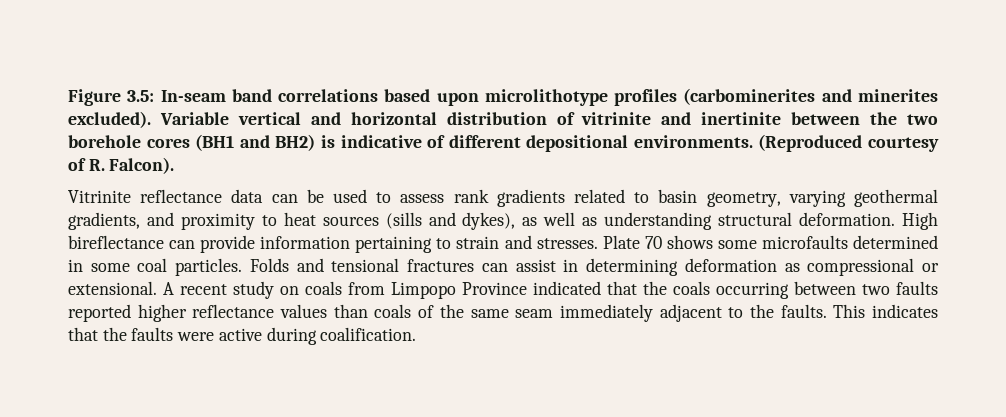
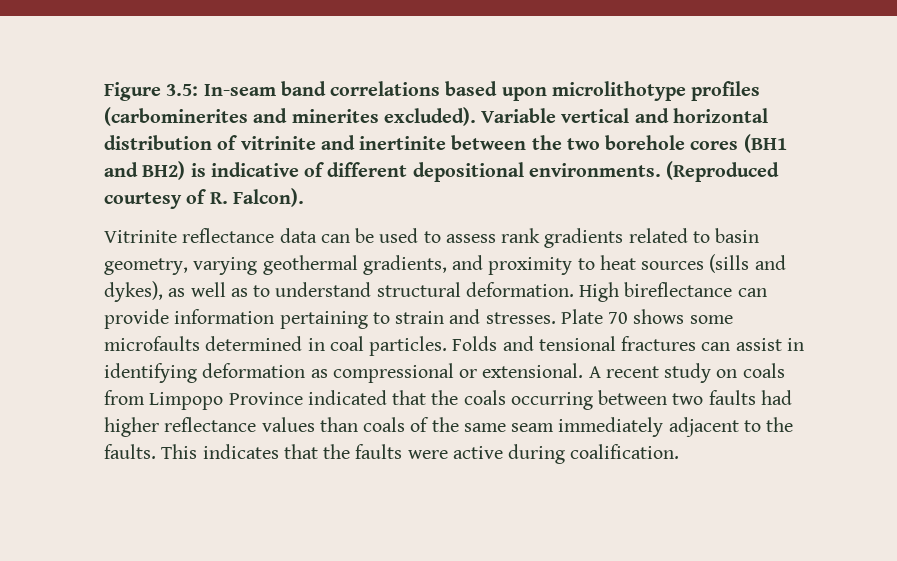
[604,212,713,230] understanding -> [253,282,372,297] to understand
[90,263,130,272] some -> (325, 344) none
[586,258,679,276] determining -> [104,363,197,383] identifying
[68,304,131,322] reported -> [760,390,792,405] had

